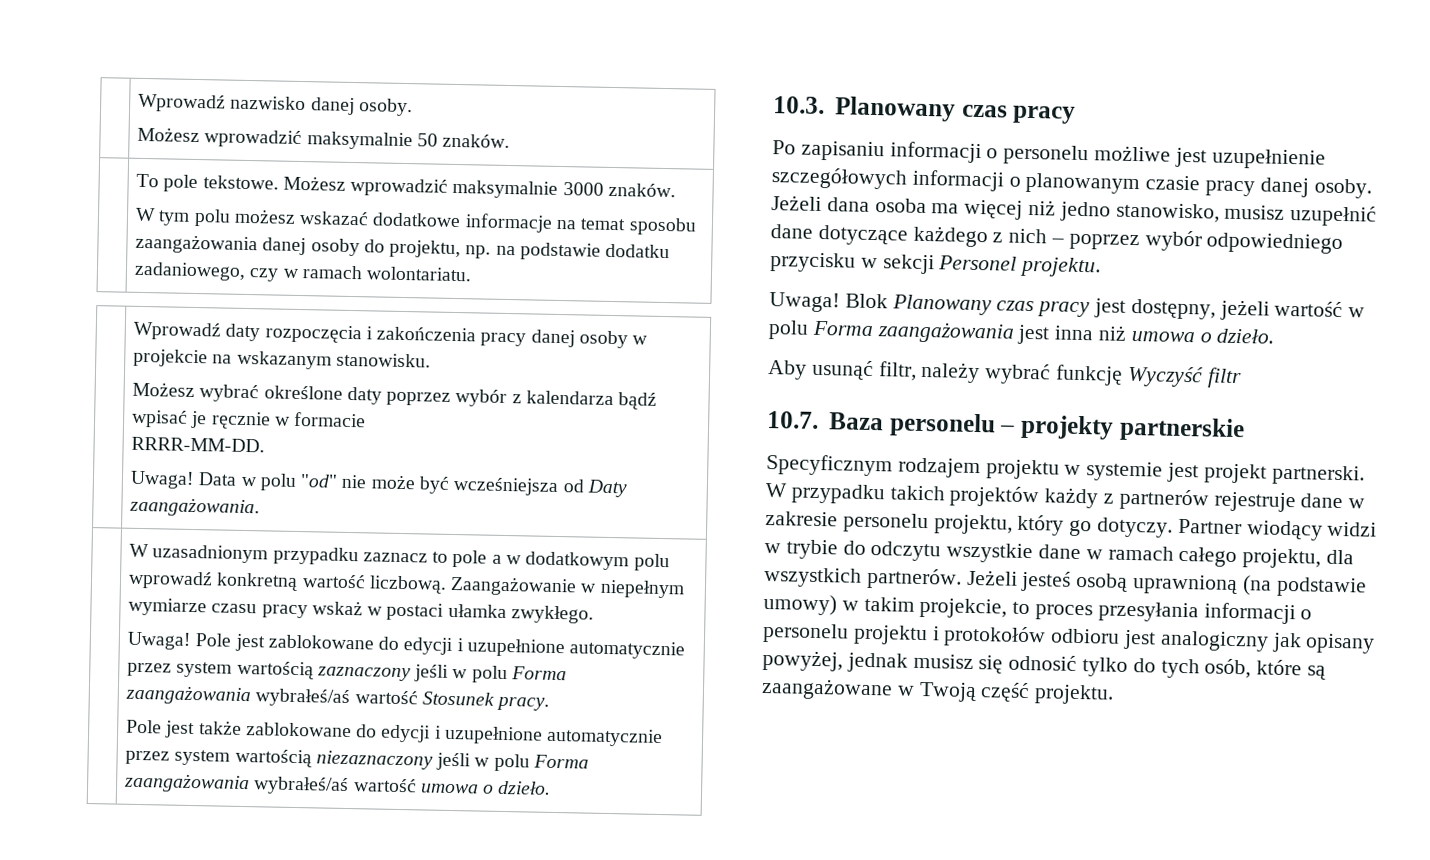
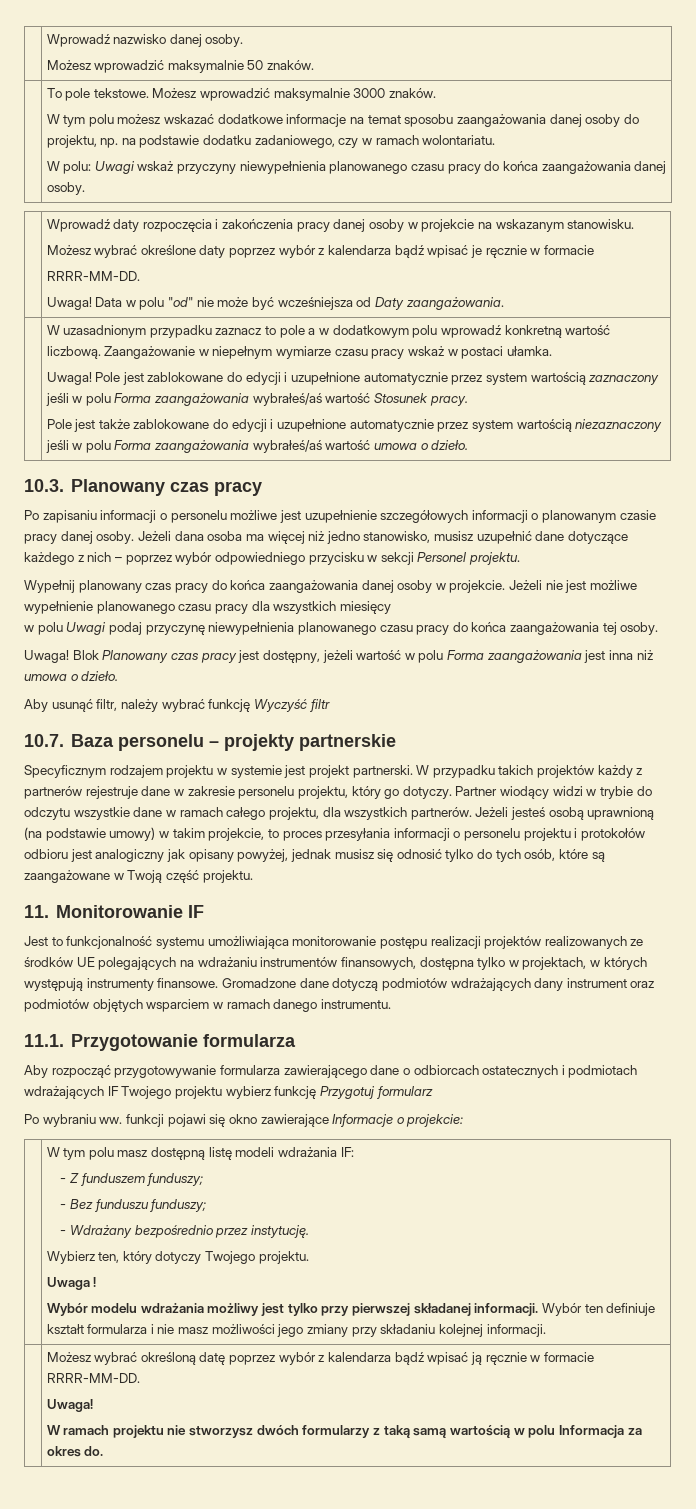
(473, 274) none -> [46,161,667,174] [46,182,85,195] // W polu: Uwagi wskaż przyczyny niewypełnienia planowanego czasu pracy do końca zaangażowania danej osoby.
[447,603,595,624] ułamka zwykłego. -> [506,346,552,356] ułamka.
(1102, 267) none -> [24,580,638,593] [24,601,391,614] [24,622,659,635] // Wypełnij planowany czas pracy do końca zaangażowania danej osoby w projekcie. Jeżeli nie jest możliwe wypełnienie planowanego czasu pracy dla wszystkich miesięcy // w polu Uwagi podaj przyczynę niewypełnienia planowanego czasu pracy do końca zaangażowania tej osoby.
(1115, 694) none -> [24,905,204,918] [24,936,644,949] [24,957,647,970] [24,978,655,991] [24,999,391,1012] [24,1034,296,1051] [24,1065,638,1078] [24,1086,433,1099] [24,1114,464,1127] [46,1147,354,1160] [60,1173,204,1186] [60,1199,207,1212] [60,1225,310,1238] [46,1251,309,1264] [46,1277,97,1290] [46,1303,656,1316] [46,1324,546,1337] [46,1352,594,1365] [46,1373,140,1383] [46,1399,93,1412] [46,1425,642,1438] [46,1446,104,1457] // 11. Monitorowanie IF // Jest to funkcjonalność systemu umożliwiająca monitorowanie postępu realizacji projektów realizowanych ze środków UE polegających na wdrażaniu instrumentów finansowych, dostępna tylko w projektach, w których występują instrumenty finansowe. Gromadzone dane dotyczą podmiotów wdrażających dany instrument oraz podmiotów objętych wsparciem w ramach danego instrumentu. // 11.1. Przygotowanie formularza // Aby rozpocząć przygotowywanie formularza zawierającego dane o odbiorcach ostatecznych i podmiotach wdrażających IF Twojego projektu wybierz funkcję Przygotuj formularz // Po wybraniu ww. funkcji pojawi się okno zawierające Informacje o projekcie: // | W tym polu masz dostępną listę modeli wdrażania IF: // - Z funduszem funduszy; // - Bez funduszu funduszy; // - Wdrażany bezpośrednio przez instytucję. // Wybierz ten, który dotyczy Twojego projektu. // Uwaga ! // Wybór modelu wdrażania możliwy jest tylko przy pierwszej składanej informacji. Wybór ten definiuje kształt formularza i nie masz możliwości jego zmiany przy składaniu kolejnej informacji. // | Możesz wybrać określoną datę poprzez wybór z kalendarza bądź wpisać ją ręcznie w formacie RRRR-MM-DD. // Uwaga! // W ramach projektu nie stworzysz dwóch formularzy z taką samą wartością w polu Informacja za okres do.

